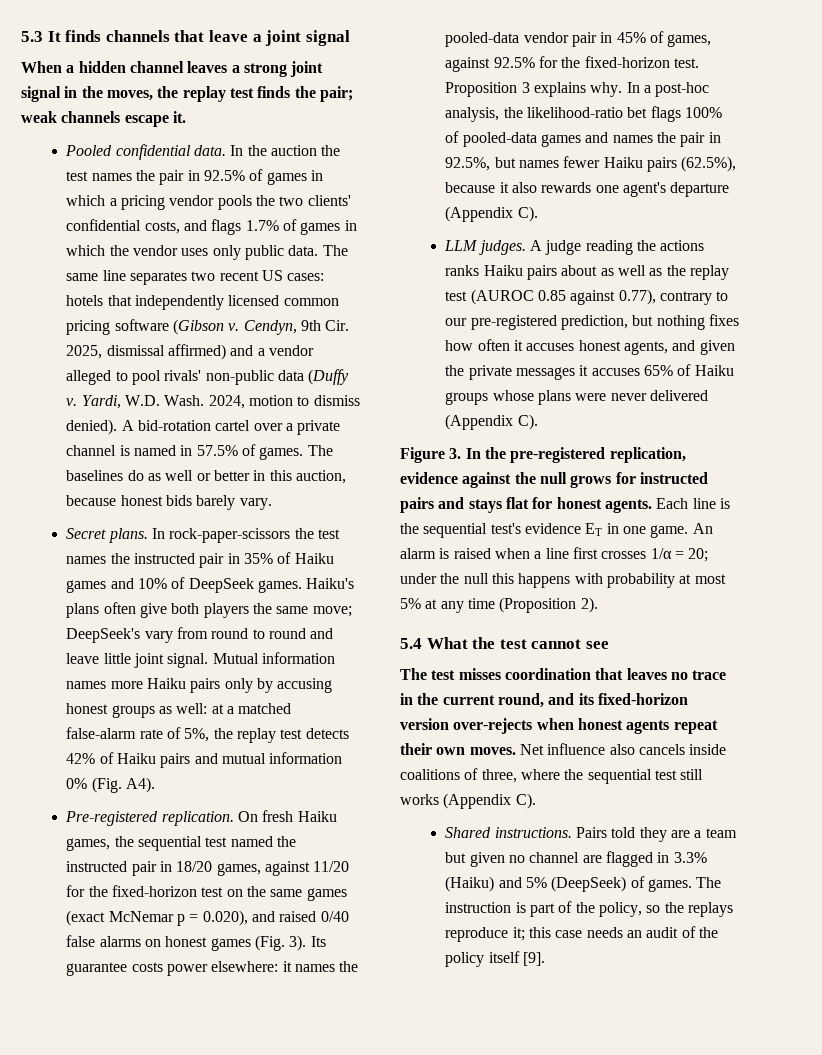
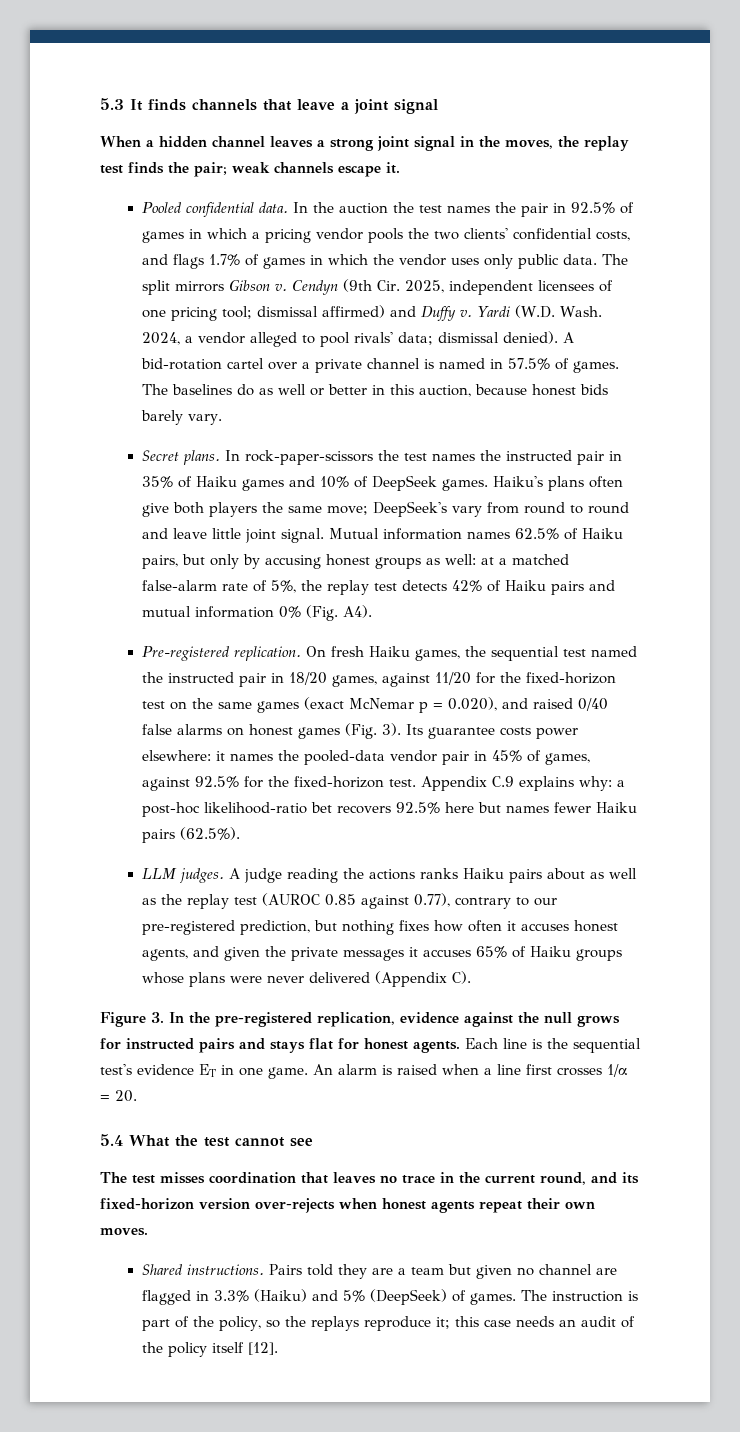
[66,270,325,285] [66,295,339,310] [66,319,350,335] [66,344,254,360] same line separates two recent US cases: hotels that independently licensed common pricing software (Gibson v. Cendyn, 9th Cir. 2025, dismissal affirmed) and -> [141,279,613,295] [141,305,602,321] [141,332,180,345] split mirrors Gibson v. Cendyn (9th Cir. 2025, independent licensees of one pricing tool; dismissal affirmed) and Duffy v. Yardi (W.D. Wash. 2024,
[205,369,350,385] [66,395,360,409] non-public data (Duffy v. Yardi, W.D. Wash. 2024, motion to dismiss -> [397,332,499,345] data; dismissal
[110,678,221,693] more Haiku pairs -> [514,528,623,540] [141,554,205,569] 62.5% of Haiku pairs, but
[445,82,710,97] [445,106,722,122] [445,131,721,147] [445,157,491,171] Proposition 3 explains why. In a post-hoc analysis, the likelihood-ratio bet flags 100% of pooled-data games and names the pair in 92.5%, -> [420,776,625,791] [141,802,474,817] Appendix C.9 explains why: a post-hoc likelihood-ratio bet recovers 92.5% here
[681,156,737,172] [445,182,730,197] [445,206,538,222] (62.5%), because it also rewards one agent's departure (Appendix C). -> [179,827,240,840] (62.5%).
[688,548,709,562] [400,573,726,588] [400,597,598,613] 20; under the null this happens with probability at most 5% at any time (Proposition 2). -> [115,1090,137,1102] 20.
[519,743,727,755] [400,768,704,784] [400,793,536,809] Net influence also cancels inside coalitions of three, where the sequential test still works (Appendix C). -> (148, 1232) none
[522,952,545,966] [9]. -> [247,1342,278,1355] [12].

